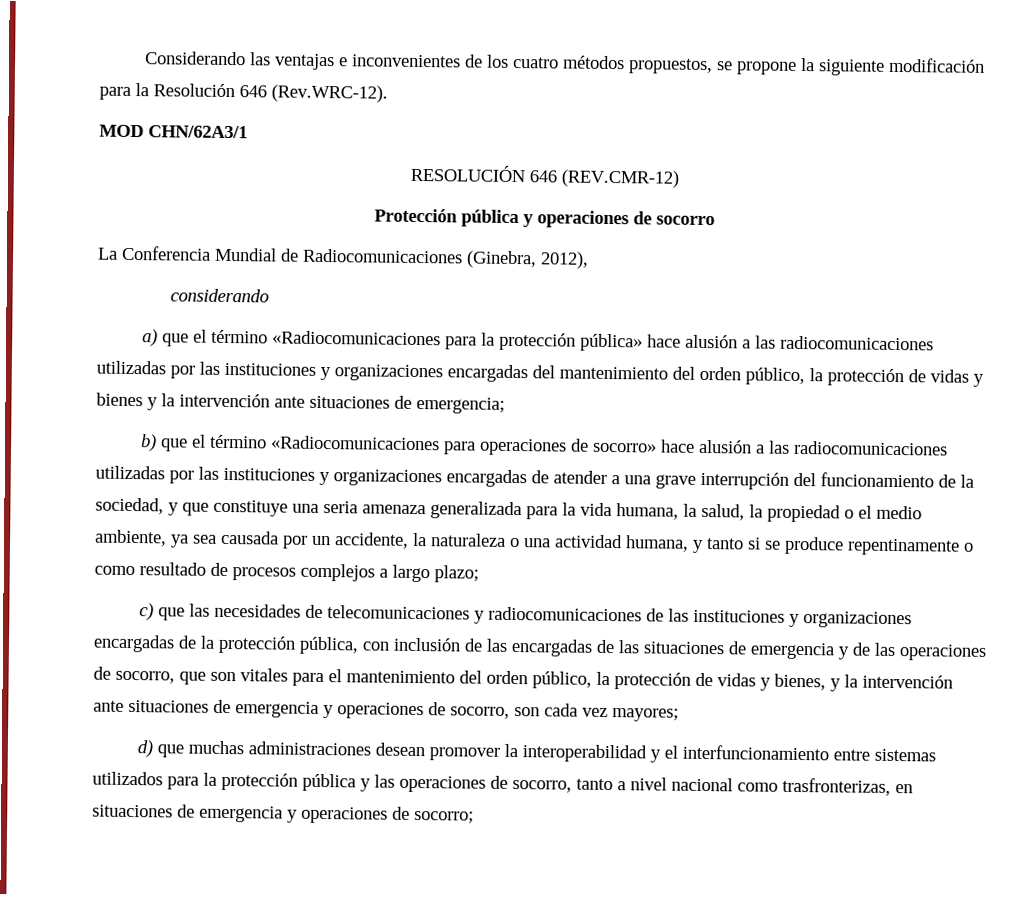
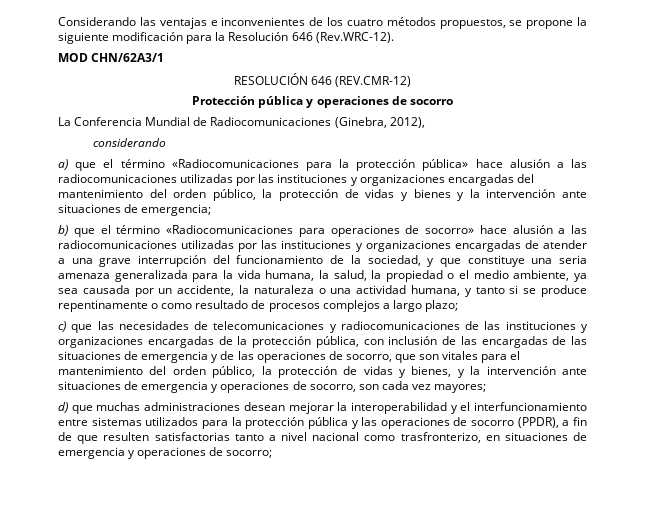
[428,747,500,761] promover -> [288,402,334,414] mejorar
[512,780,572,793] socorro, -> [471,417,588,428] [58,432,230,444] socorro (PPDR), a fin de que resulten satisfactorias
[782,777,891,796] trasfronterizas, -> [400,432,481,443] trasfronterizo,

